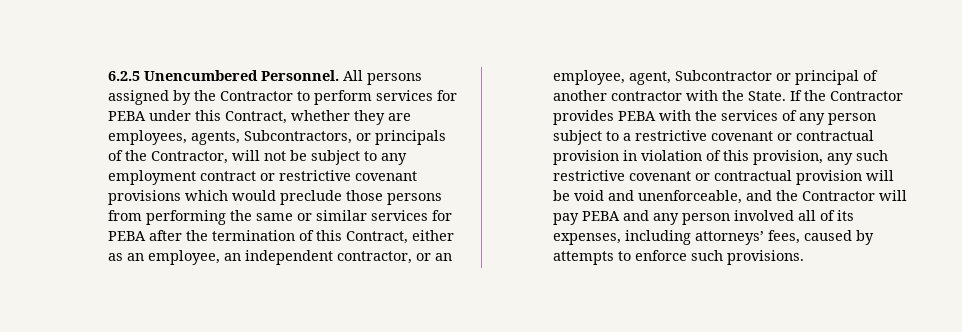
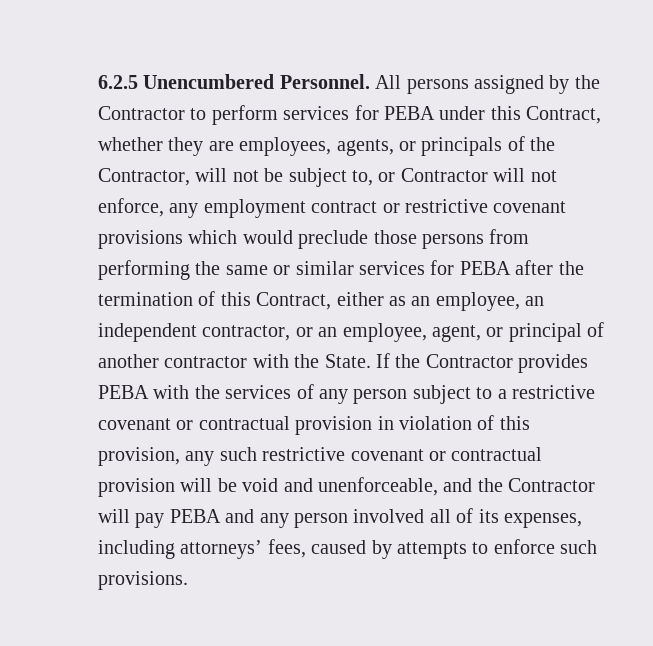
[244,130,353,144] Subcontractors, -> (394, 147) none
[364,151,378,161] to -> [351,168,557,186] [97,198,164,217] to, or Contractor will not enforce,
[675,70,773,81] Subcontractor -> (481, 333) none

